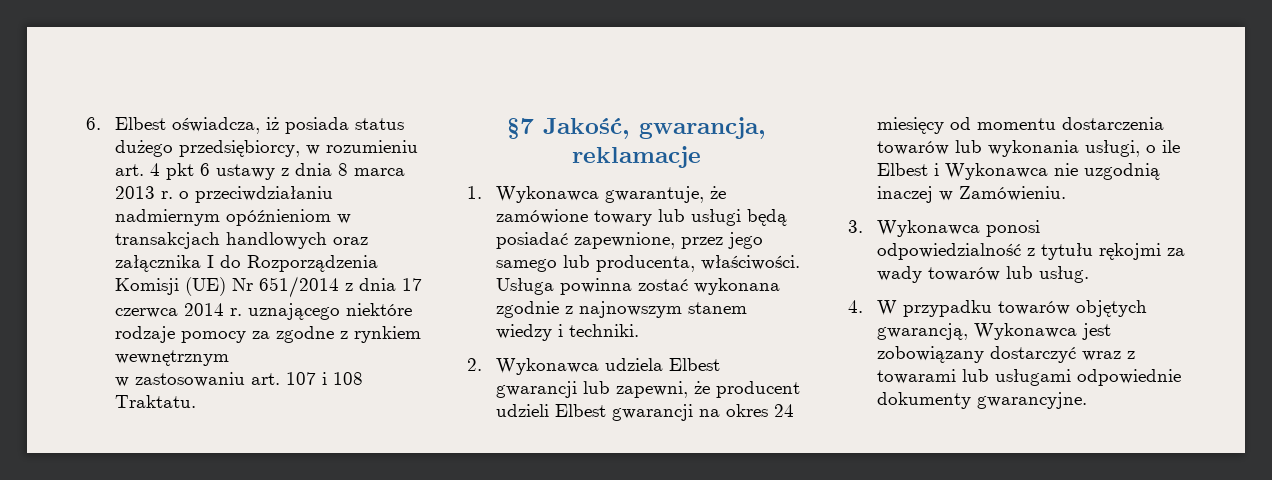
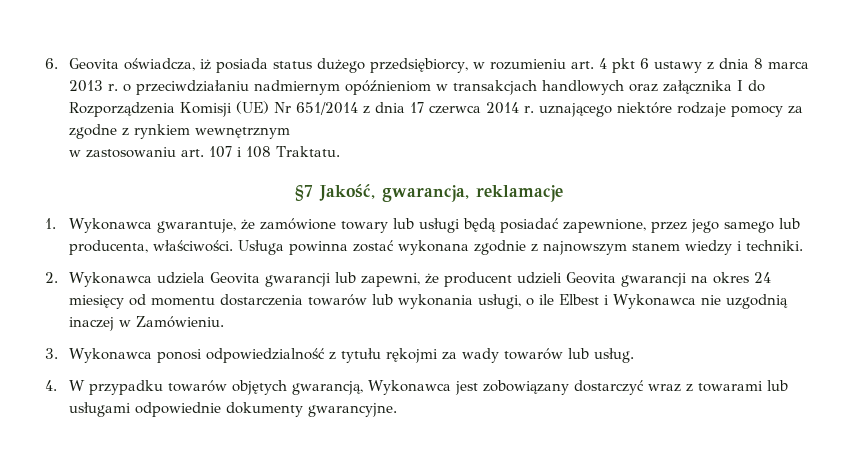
[114,117,166,130] Elbest -> [68,58,119,70] Geovita
[668,358,720,371] Elbest -> [209,272,260,284] Geovita
[554,404,606,417] Elbest -> [565,272,616,284] Geovita

